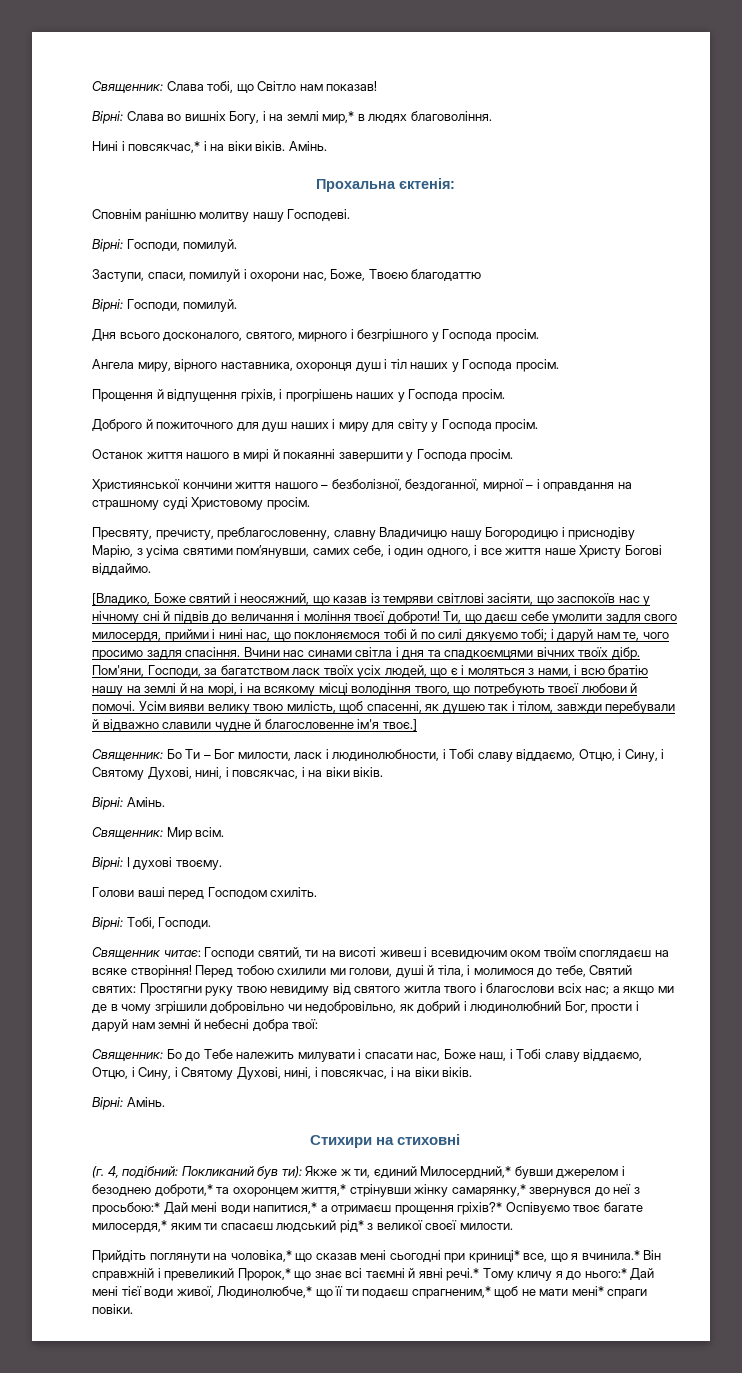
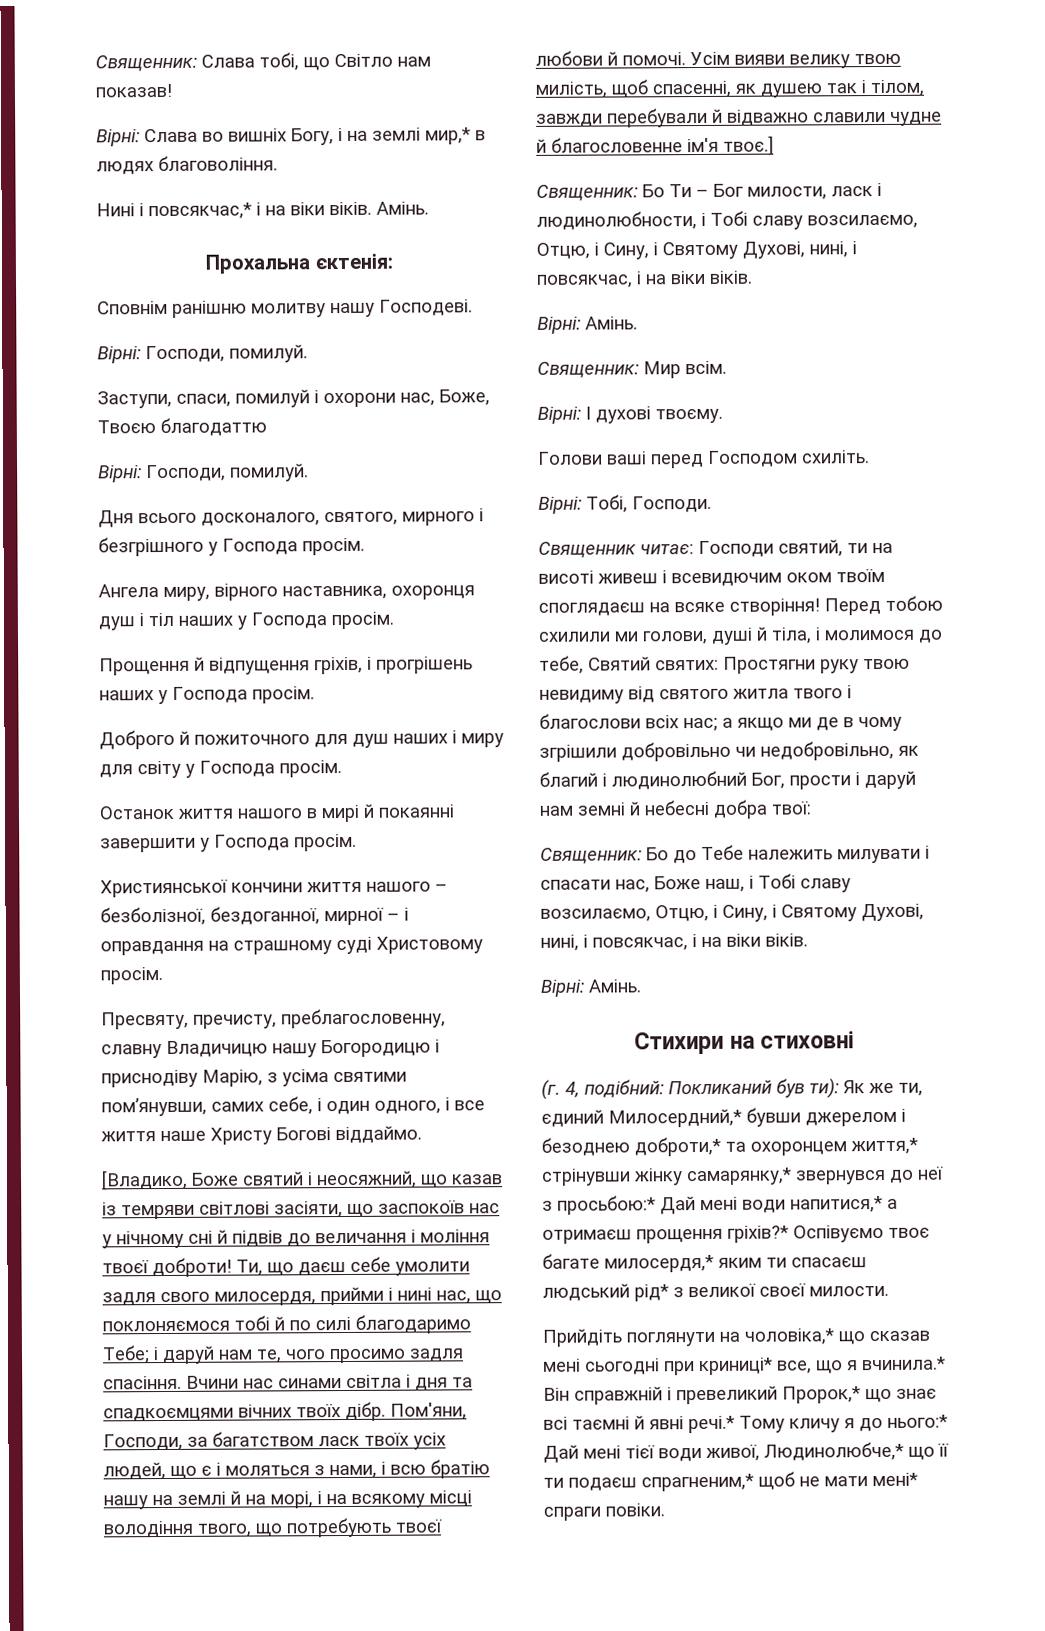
[465,629,548,642] дякуємо тобі; -> [355,1314,471,1334] [102,1345,150,1364] благодаримо Тебе;
[516,749,576,762] віддаємо, -> [807,214,918,229] возсилаємо,
[417,1001,461,1014] добрий -> [539,771,598,787] благий
[583,1049,643,1062] віддаємо, -> [540,908,651,922] возсилаємо,
[305,1166,351,1176] Якже ж -> [843,1080,894,1094] Як же

